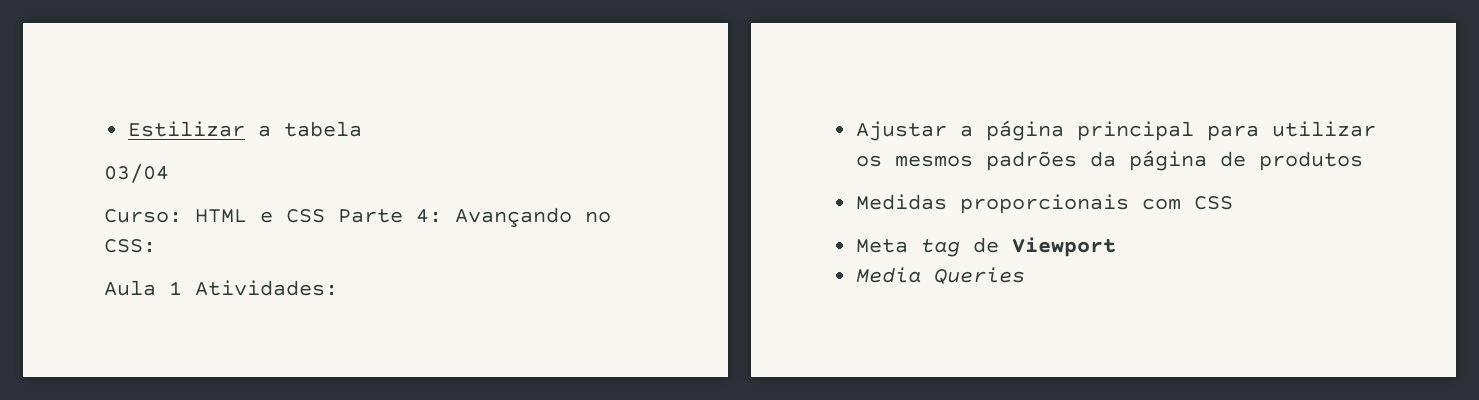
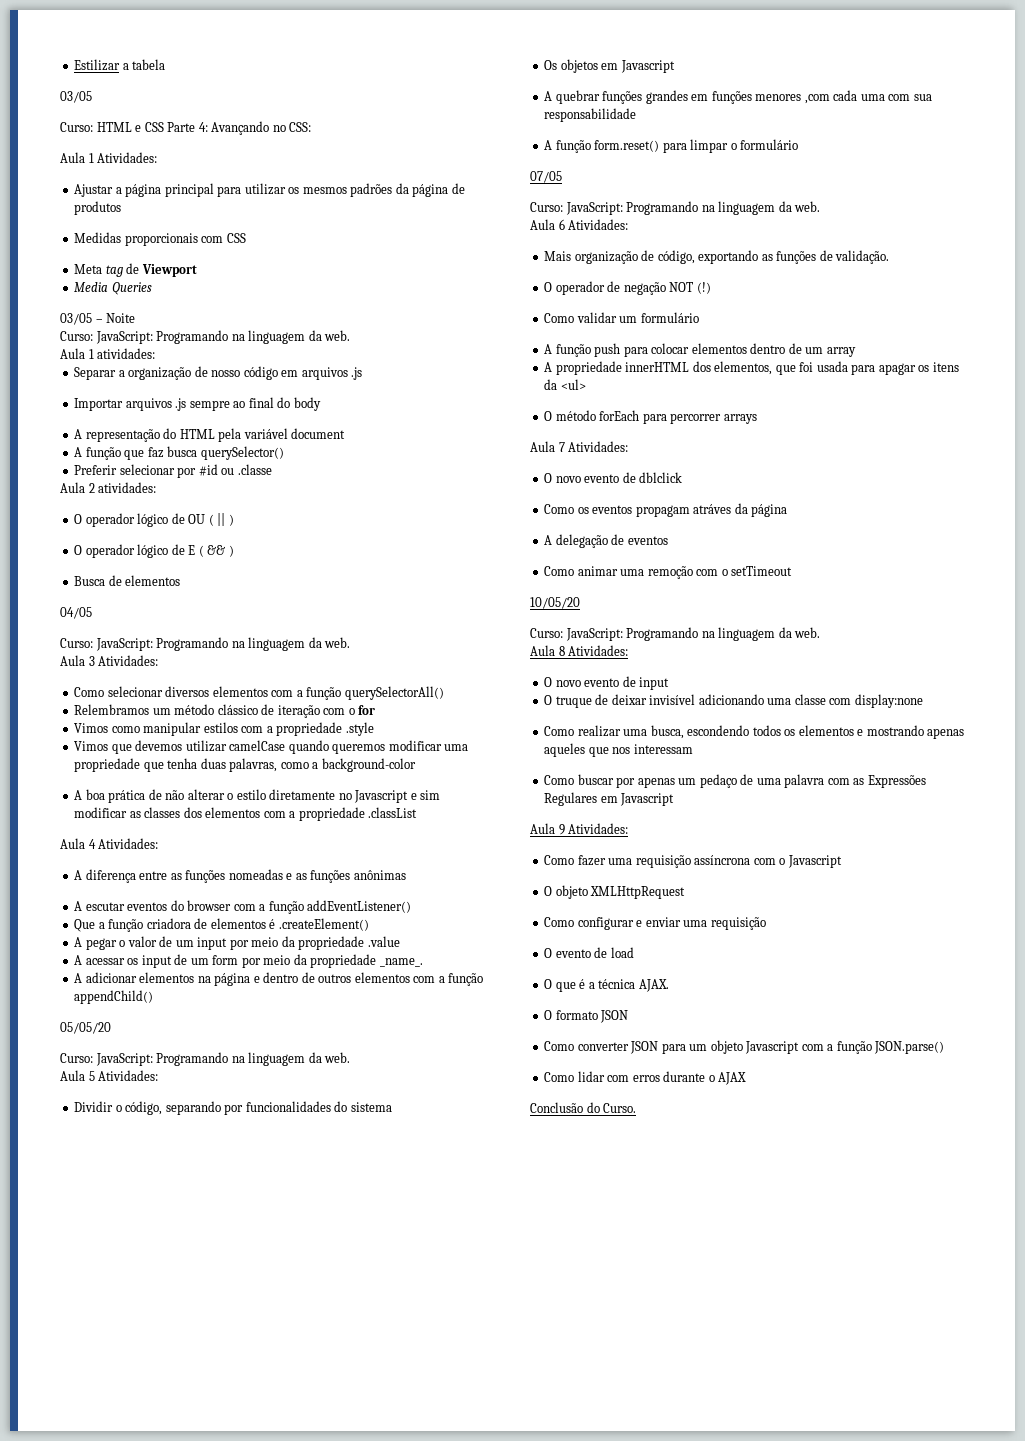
[104,164,169,183] 03/04 -> [60,91,92,103] 03/05
(1026, 275) none -> [60,313,136,325] [60,330,351,344] [60,348,156,359] [74,366,363,380] [74,397,321,411] [74,428,346,442] [74,446,284,460] [74,464,272,478] [60,482,157,493] [74,513,234,527] [74,544,234,558] [74,575,181,586] [60,607,92,619] [60,637,351,651] [60,655,159,666] [74,686,444,700] [74,704,376,718] [74,722,374,736] [74,740,469,754] [74,758,416,772] [74,789,441,803] [74,807,418,821] [60,838,159,849] [74,869,406,883] [74,900,412,914] [74,918,369,932] [74,936,400,950] [74,954,423,968] [74,972,484,986] [74,990,154,1004] [60,1022,111,1034] [60,1052,351,1066] [60,1070,159,1081] [74,1101,392,1115] [544,59,675,73] [544,90,932,104] [544,108,637,122] [544,139,799,153] [530,171,562,183] [530,201,821,215] [530,219,629,230] [544,250,890,264] [544,281,711,295] [544,312,699,323] [544,343,856,357] [544,361,959,375] [544,379,586,390] [544,410,757,424] [530,441,629,452] [544,472,683,483] [544,503,788,517] [544,534,668,548] [544,566,793,579] [530,597,580,609] [530,627,821,641] [530,645,629,656] [544,676,670,690] [544,694,923,708] [544,725,965,739] [544,743,693,757] [544,774,926,788] [544,792,675,806] [530,823,629,835] [544,855,842,868] [544,885,686,899] [544,917,766,930] [544,947,634,958] [544,979,669,992] [544,1010,629,1023] [544,1040,945,1054] [544,1071,747,1085] [530,1102,637,1113] // 03/05 – Noite // Curso: JavaScript: Programando na linguagem da web. // Aula 1 atividades: // Separar a organização de nosso código em arquivos .js // Importar arquivos .js sempre ao final do body // A representação do HTML pela variável document // A função que faz busca querySelector() // Preferir selecionar por #id ou .classe // Aula 2 atividades: // O operador lógico de OU ( || ) // O operador lógico de E ( && ) // Busca de elementos // 04/05 // Curso: JavaScript: Programando na linguagem da web. // Aula 3 Atividades: // Como selecionar diversos elementos com a função querySelectorAll() // Relembramos um método clássico de iteração com o for // Vimos como manipular estilos com a propriedade .style // Vimos que devemos utilizar camelCase quando queremos modificar uma propriedade que tenha duas palavras, como a background-color // A boa prática de não alterar o estilo diretamente no Javascript e sim modificar as classes dos elementos com a propriedade .classList // Aula 4 Atividades: // A diferença entre as funções nomeadas e as funções anônimas // A escutar eventos do browser com a função addEventListener() // Que a função criadora de elementos é .createElement() // A pegar o valor de um input por meio da propriedade .value // A acessar os input de um form por meio da propriedade _name_. // A adicionar elementos na página e dentro de outros elementos com a função appendChild() // 05/05/20 // Curso: JavaScript: Programando na linguagem da web. // Aula 5 Atividades: // Dividir o código, separando por funcionalidades do sistema // Os objetos em Javascript // A quebrar funções grandes em funções menores ,com cada uma com sua responsabilidade // A função form.reset() para limpar o formulário // 07/05 // Curso: JavaScript: Programando na linguagem da web. // Aula 6 Atividades: // Mais organização de código, exportando as funções de validação. // O operador de negação NOT (!) // Como validar um formulário // A função push para colocar elementos dentro de um array // A propriedade innerHTML dos elementos, que foi usada para apagar os itens da <ul> // O método forEach para percorrer arrays // Aula 7 Atividades: // O novo evento de dblclick // Como os eventos propagam atráves da página // A delegação de eventos // Como animar uma remoção com o setTimeout // 10/05/20 // Curso: JavaScript: Programando na linguagem da web. // Aula 8 Atividades: // O novo evento de input // O truque de deixar invisível adicionando uma classe com display:none // Como realizar uma busca, escondendo todos os elementos e mostrando apenas aqueles que nos interessam // Como buscar por apenas um pedaço de uma palavra com as Expressões Regulares em Javascript // Aula 9 Atividades: // Como fazer uma requisição assíncrona com o Javascript // O objeto XMLHttpRequest // Como configurar e enviar uma requisição // O evento de load // O que é a técnica AJAX. // O formato JSON // Como converter JSON para um objeto Javascript com a função JSON.parse() // Como lidar com erros durante o AJAX // Conclusão do Curso.

